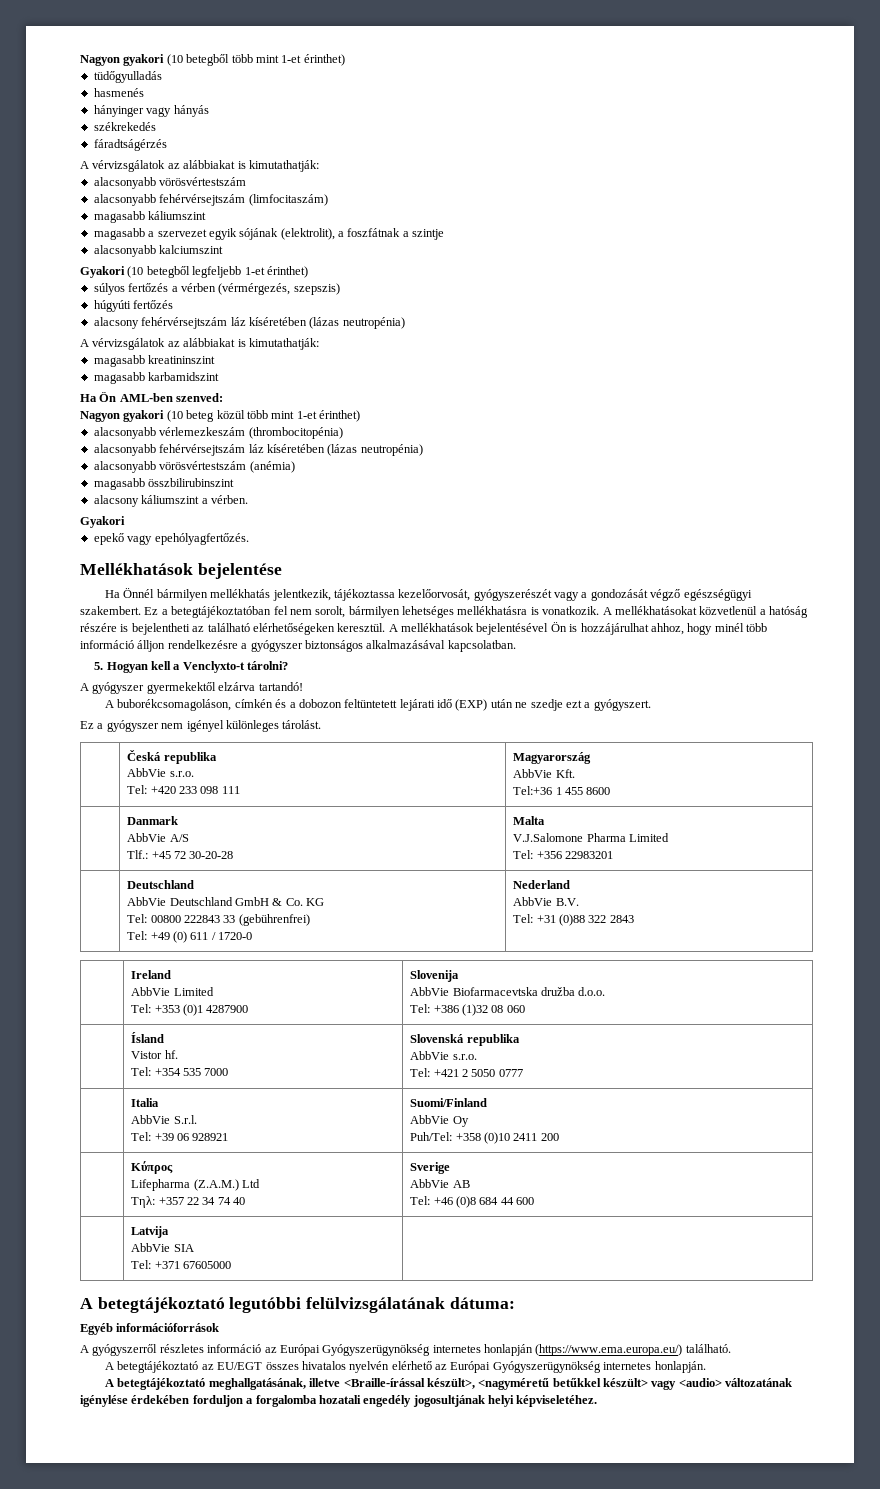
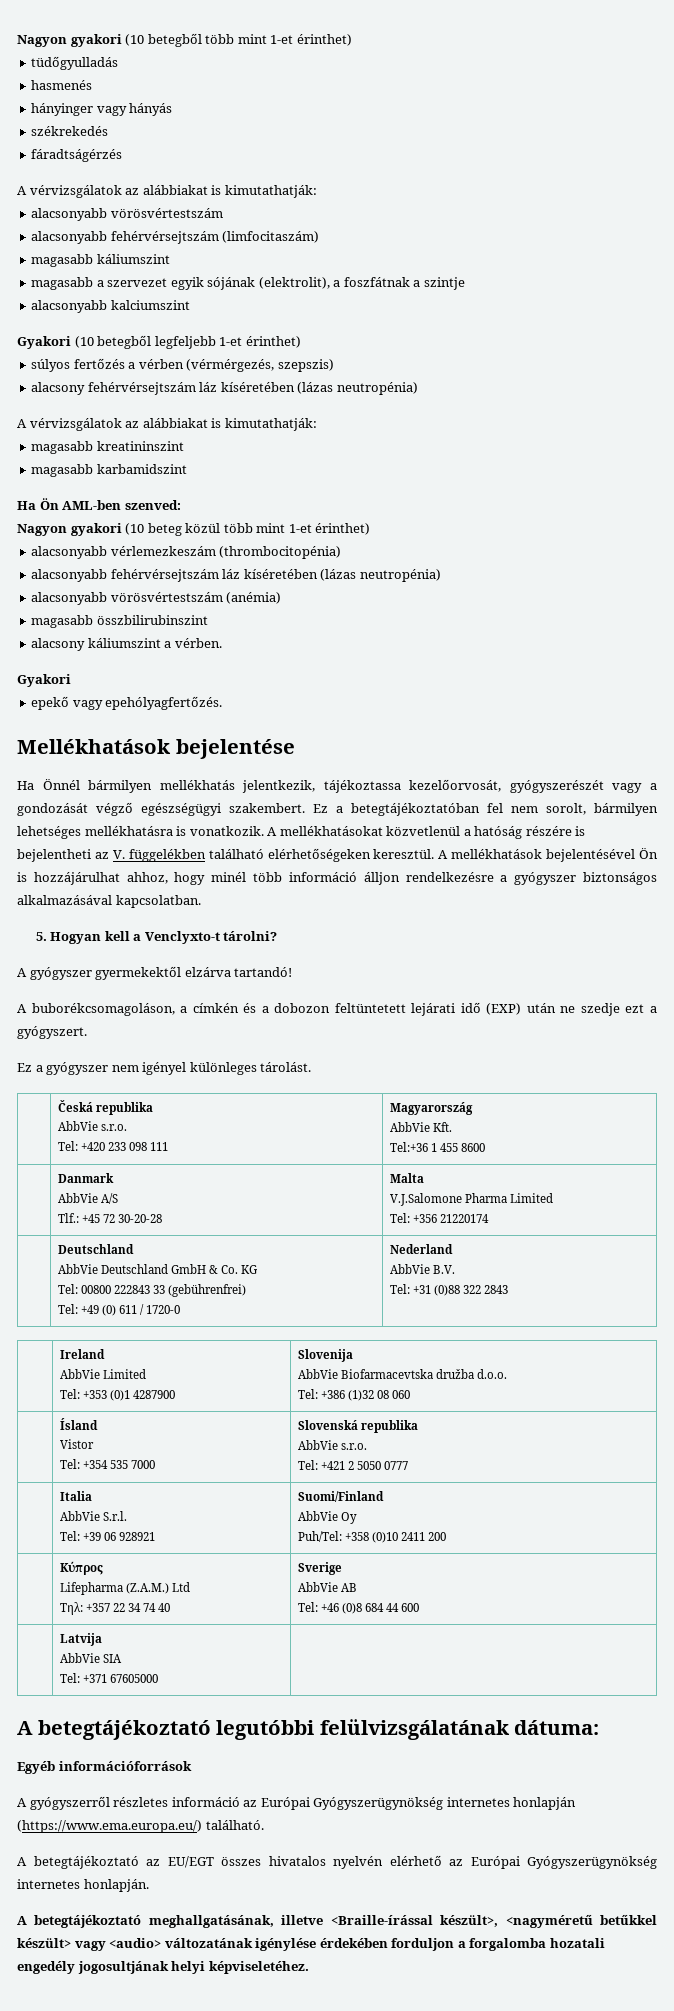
[93,300,174,312] // húgyúti fertőzés -> (334, 365) none
(205, 629) none -> [112,849,206,862] V. függelékben
(232, 705) none -> [180,1006,188,1013] a
[564,851,613,859] 22983201 -> [439,1214,489,1223] 21220174
[164,1050,178,1059] hf. -> (94, 1444) none

